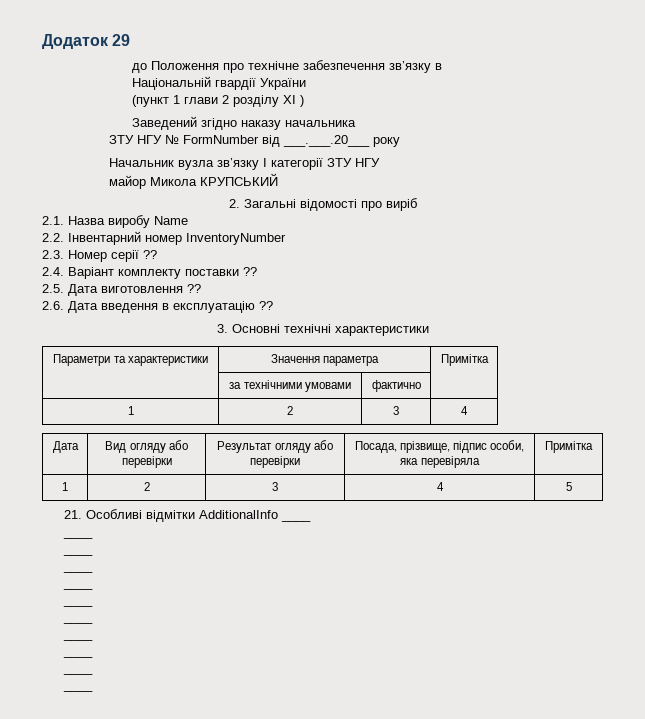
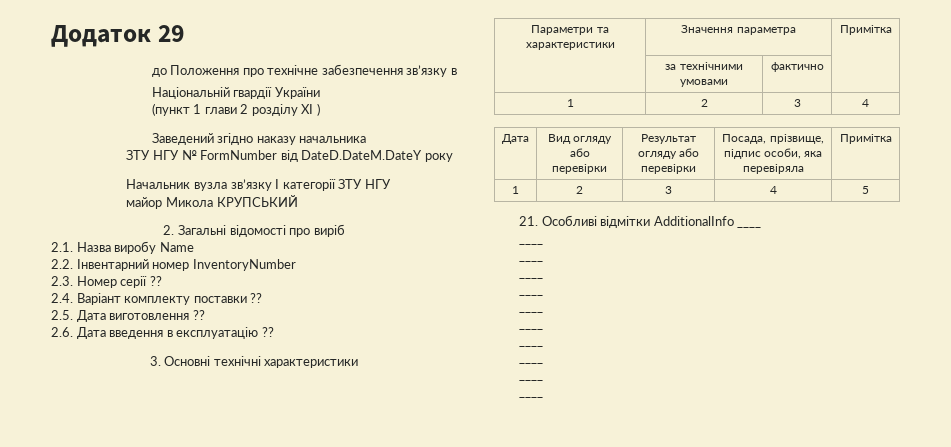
[283,135,371,147] ___.___.20___ -> [301,150,423,160] DateD.DateM.DateY

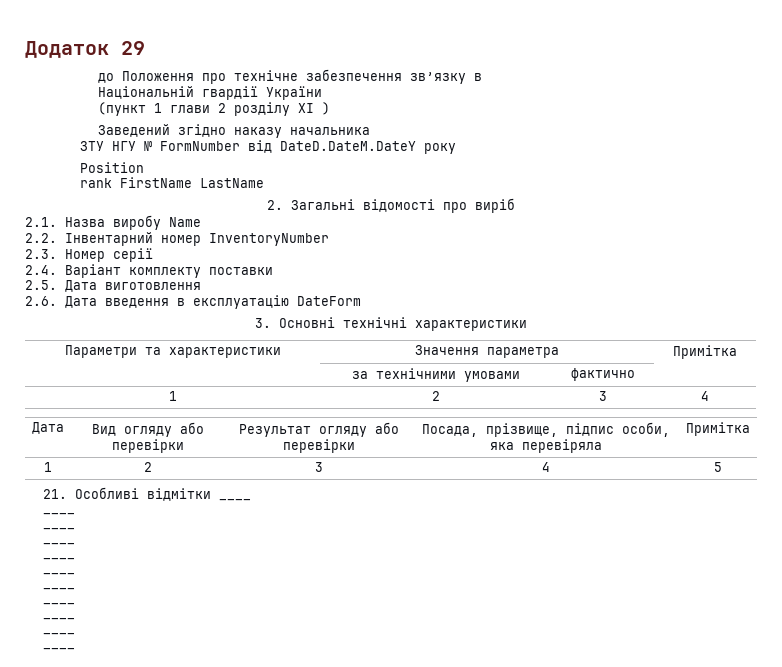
[126,179,391,191] [126,195,298,209] Начальник вузла зв’язку І категорії ЗТУ НГУ // майор Микола КРУПСЬКИЙ -> [79,162,144,173] [79,177,264,188] Position // rank FirstName LastName
[149,276,162,286] ?? -> (153, 255) none
[250,293,263,303] ?? -> (273, 271) none
[192,310,205,320] ?? -> (201, 286) none
[261,327,274,337] ?? -> [297,296,361,306] DateForm
[653,216,734,226] AdditionalInfo -> (212, 494) none

